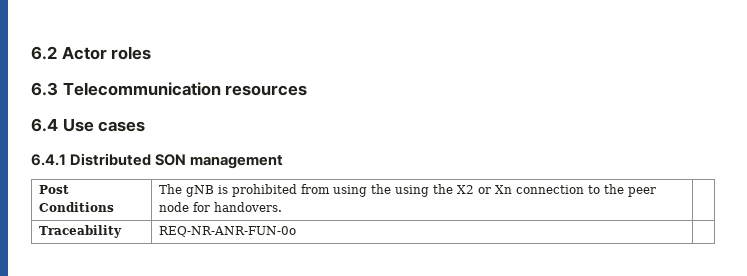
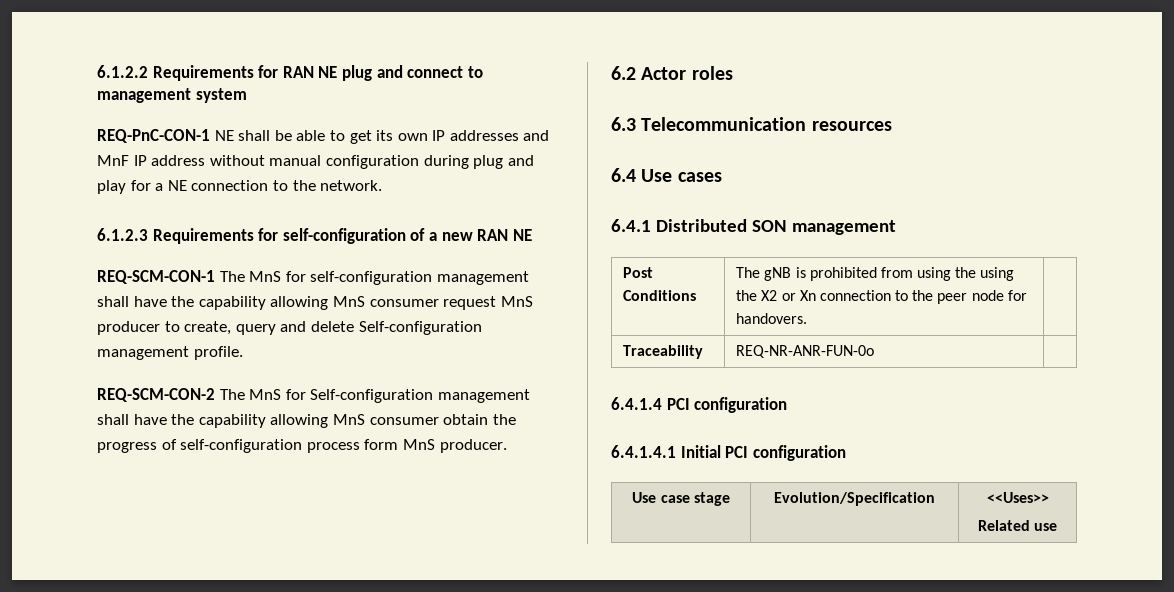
(31, 53) none -> [97,65,483,81] [97,88,247,103] [97,129,550,144] [97,155,534,169] [97,180,383,194] [97,228,532,244] [97,270,529,285] [97,296,533,310] [97,321,482,335] [97,346,243,360] [97,388,530,403] [97,414,516,428] [97,439,507,453] 6.1.2.2 Requirements for RAN NE plug and connect to management system // REQ-PnC-CON-1 NE shall be able to get its own IP addresses and MnF IP address without manual configuration during plug and play for a NE connection to the network. // 6.1.2.3 Requirements for self-configuration of a new RAN NE // REQ-SCM-CON-1 The MnS for self-configuration management shall have the capability allowing MnS consumer request MnS producer to create, query and delete Self-configuration management profile. // REQ-SCM-CON-2 The MnS for Self-configuration management shall have the capability allowing MnS consumer obtain the progress of self-configuration process form MnS producer. //
(296, 231) none -> [611,397,788,413] [611,445,846,461] [632,492,730,506] [774,492,935,506] [986,492,1049,503] [977,520,1058,531] // 6.4.1.4 PCI configuration // 6.4.1.4.1 Initial PCI configuration // Use case stage | Evolution/Specification | <<Uses>> // Related use

